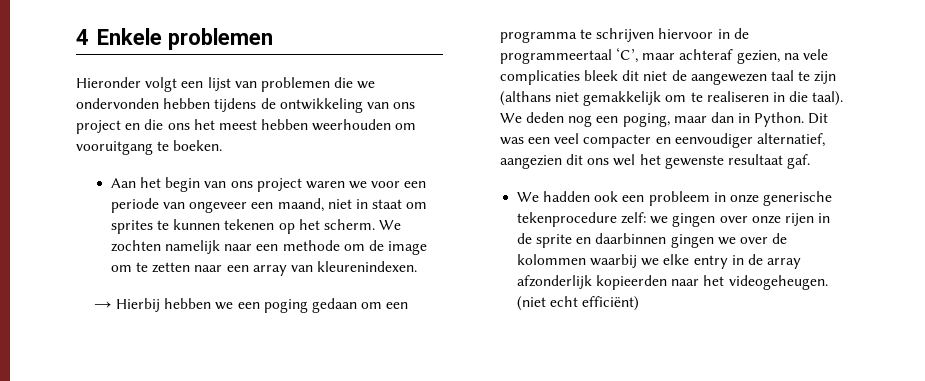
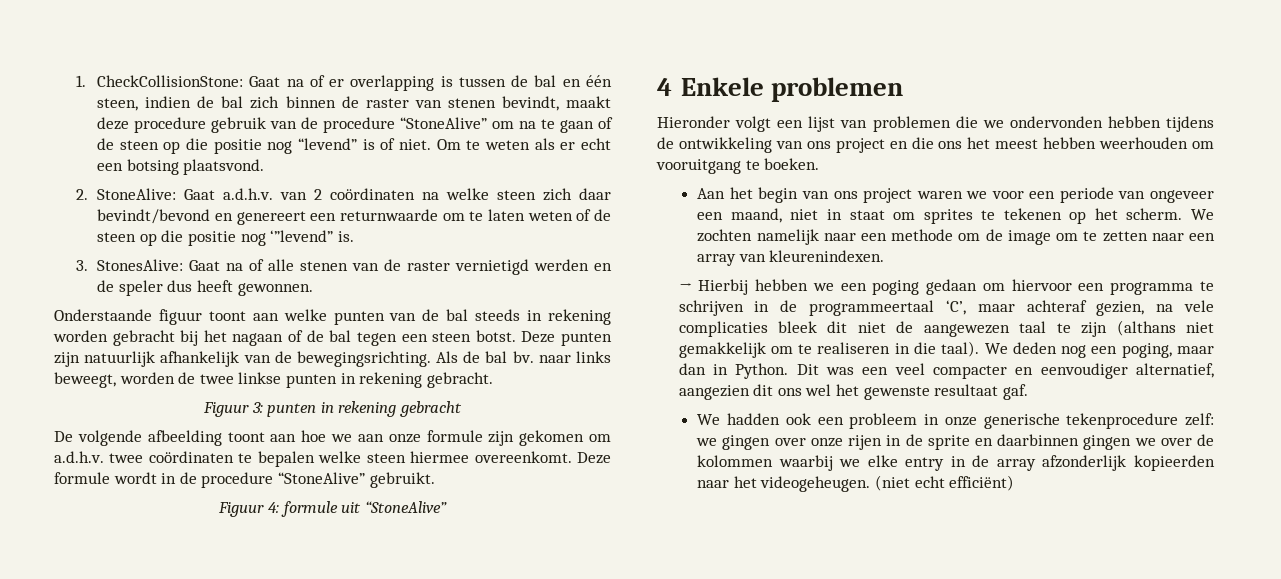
(76, 37) none -> [75,75,612,91] [97,96,611,111] [97,117,614,133] [97,138,612,154] [97,159,265,175] [75,188,611,201] [97,209,611,225] [97,230,354,246] [75,259,612,275] [97,280,313,296] [54,309,612,325] [53,330,612,346] [54,351,611,367] [54,372,493,388] [203,401,462,417] [54,430,611,446] [54,451,611,467] [54,472,435,488] [218,501,447,517] 1. CheckCollisionStone: Gaat na of er overlapping is tussen de bal en één steen, indien de bal zich binnen de raster van stenen bevindt, maakt deze procedure gebruik van de procedure “StoneAlive” om na te gaan of de steen op die positie nog “levend” is of niet. Om te weten als er echt een botsing plaatsvond. // 2. StoneAlive: Gaat a.d.h.v. van 2 coördinaten na welke steen zich daar bevindt/bevond en genereert een returnwaarde om te laten weten of de steen op die positie nog ‘”levend” is. // 3. StonesAlive: Gaat na of alle stenen van de raster vernietigd werden en de speler dus heeft gewonnen. // Onderstaande figuur toont aan welke punten van de bal steeds in rekening worden gebracht bij het nagaan of de bal tegen een steen botst. Deze punten zijn natuurlijk afhankelijk van de bewegingsrichting. Als de bal bv. naar links beweegt, worden de twee linkse punten in rekening gebracht. // Figuur 3: punten in rekening gebracht // De volgende afbeelding toont aan hoe we aan onze formule zijn gekomen om a.d.h.v. twee coördinaten te bepalen welke steen hiermee overeenkomt. Deze formule wordt in de procedure “StoneAlive” gebruikt. // Figuur 4: formule uit “StoneAlive” //
[173,219,221,230] kunnen -> (996, 215) none
(383, 305) none -> [1011,279,1072,291] hiervoor
[658,28,714,39] hiervoor -> (744, 308) none

